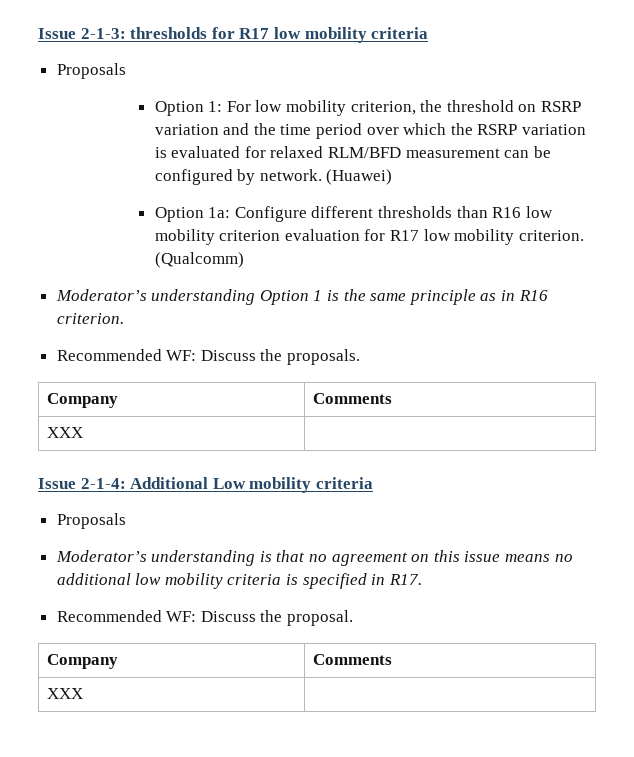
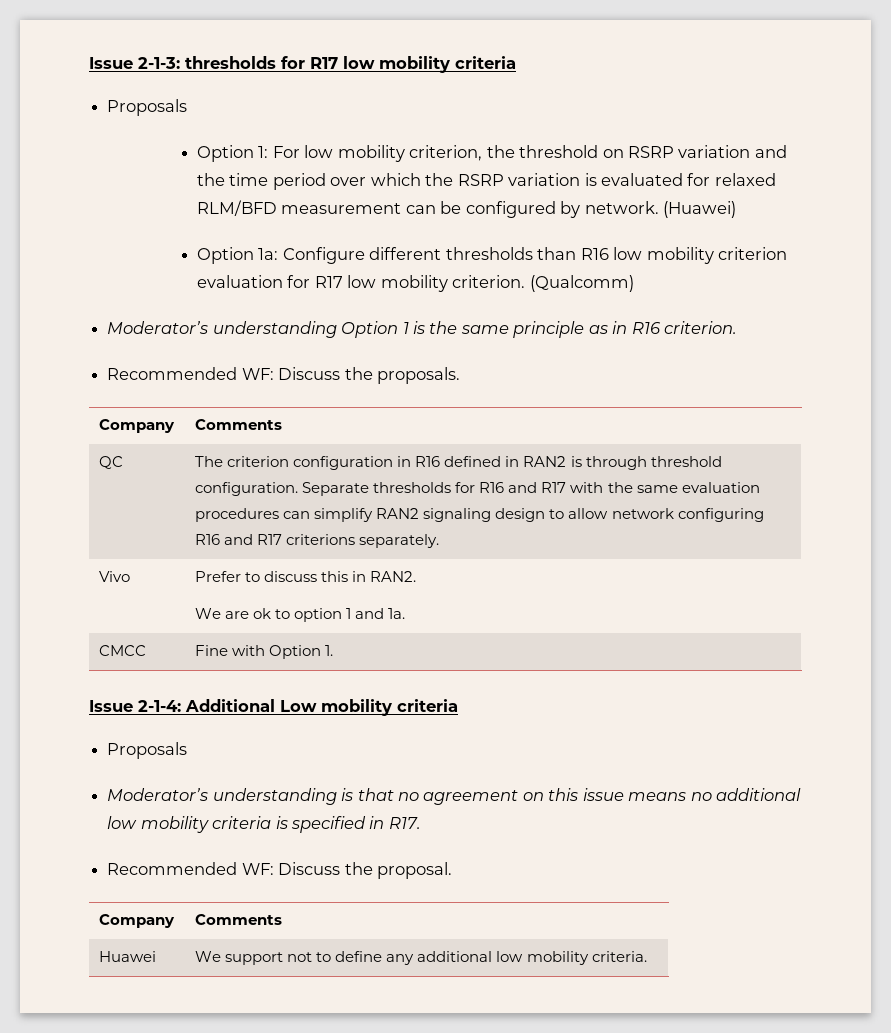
[46,427,83,438] XXX | -> [99,456,124,469] [195,456,722,470] [195,482,760,496] [195,508,764,522] [195,534,440,548] [99,571,131,582] [195,571,417,582] [195,608,406,622] [99,645,147,656] [195,645,334,659] QC | The criterion configuration in R16 defined in RAN2 is through threshold configuration. Separate thresholds for R16 and R17 with the same evaluation procedures can simplify RAN2 signaling design to allow network configuring R16 and R17 criterions separately. // Vivo | Prefer to discuss this in RAN2. // We are ok to option 1 and 1a. // CMCC | Fine with Option 1.
[46,688,83,699] XXX | -> [99,951,157,962] [195,951,647,965] Huawei | We support not to define any additional low mobility criteria.

